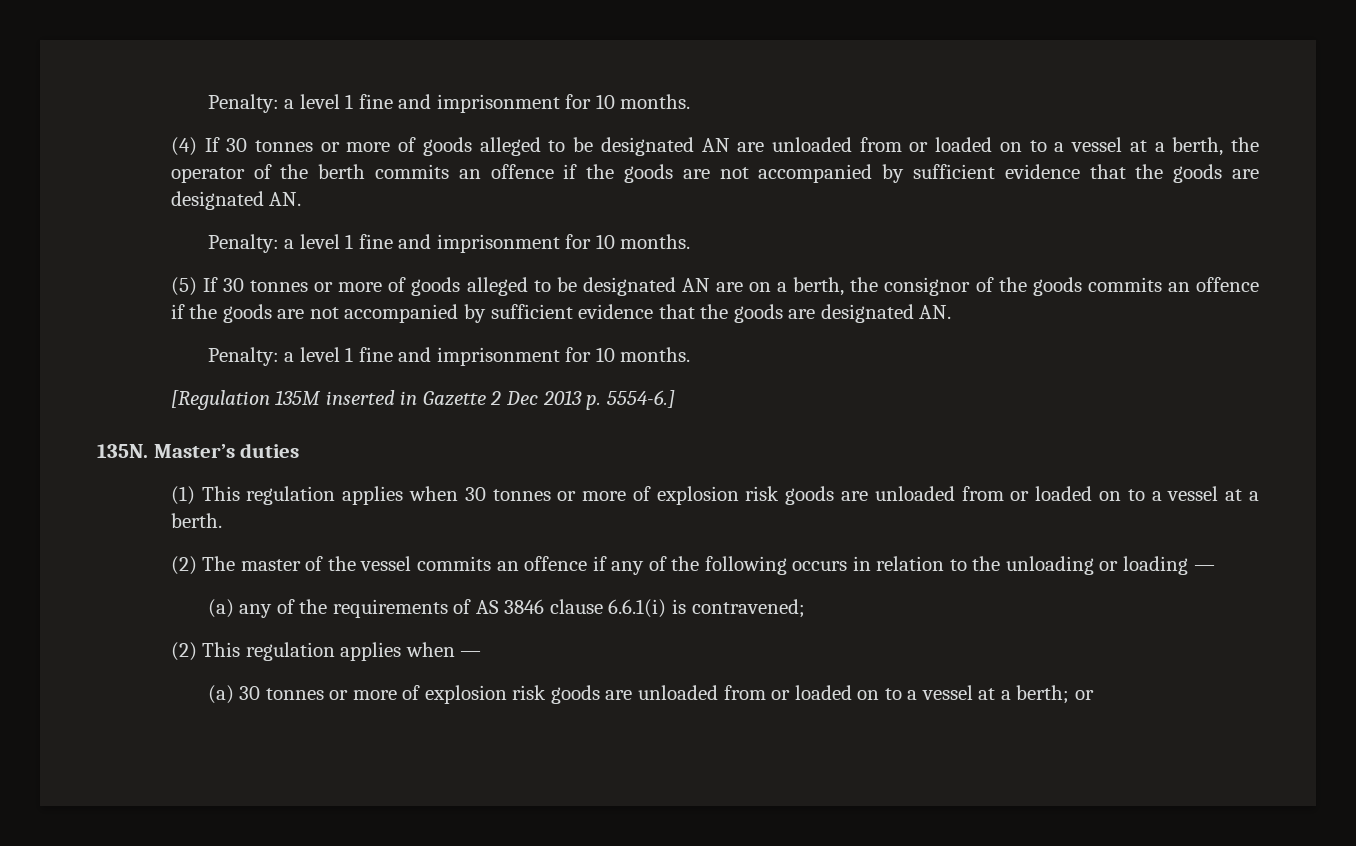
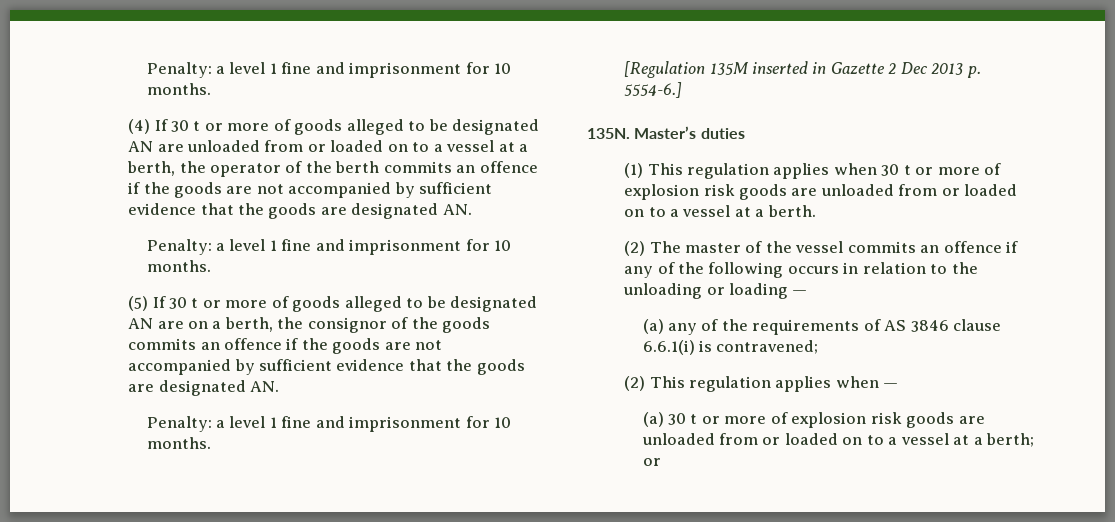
[254,140,313,152] tonnes -> [193,121,201,131] t
[250,280,309,292] tonnes -> [191,298,199,308] t
[492,489,551,501] tonnes -> [903,165,911,175] t
[265,688,324,700] tonnes -> [690,414,698,424] t

